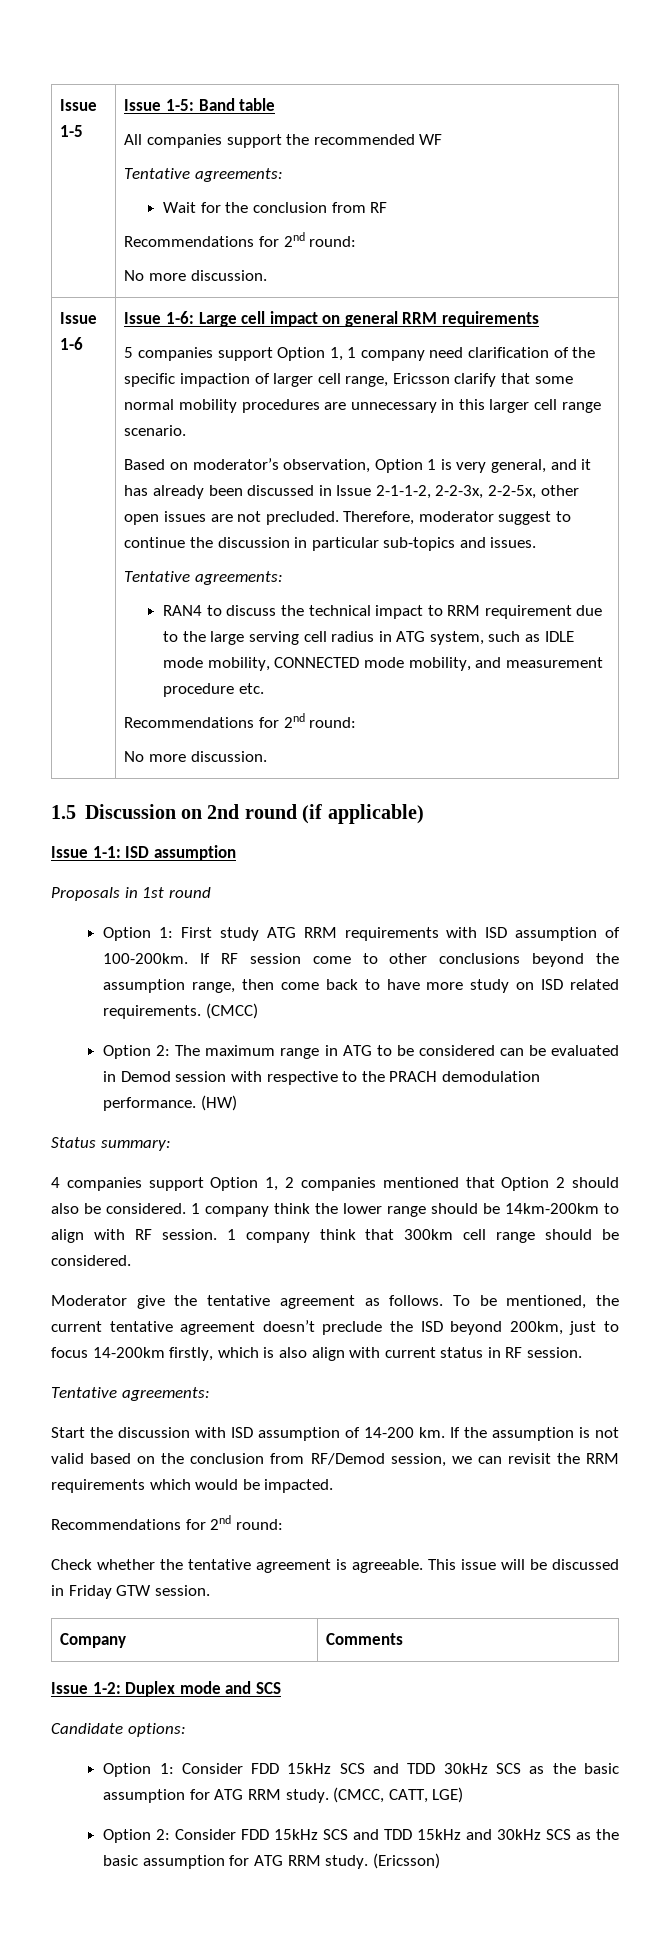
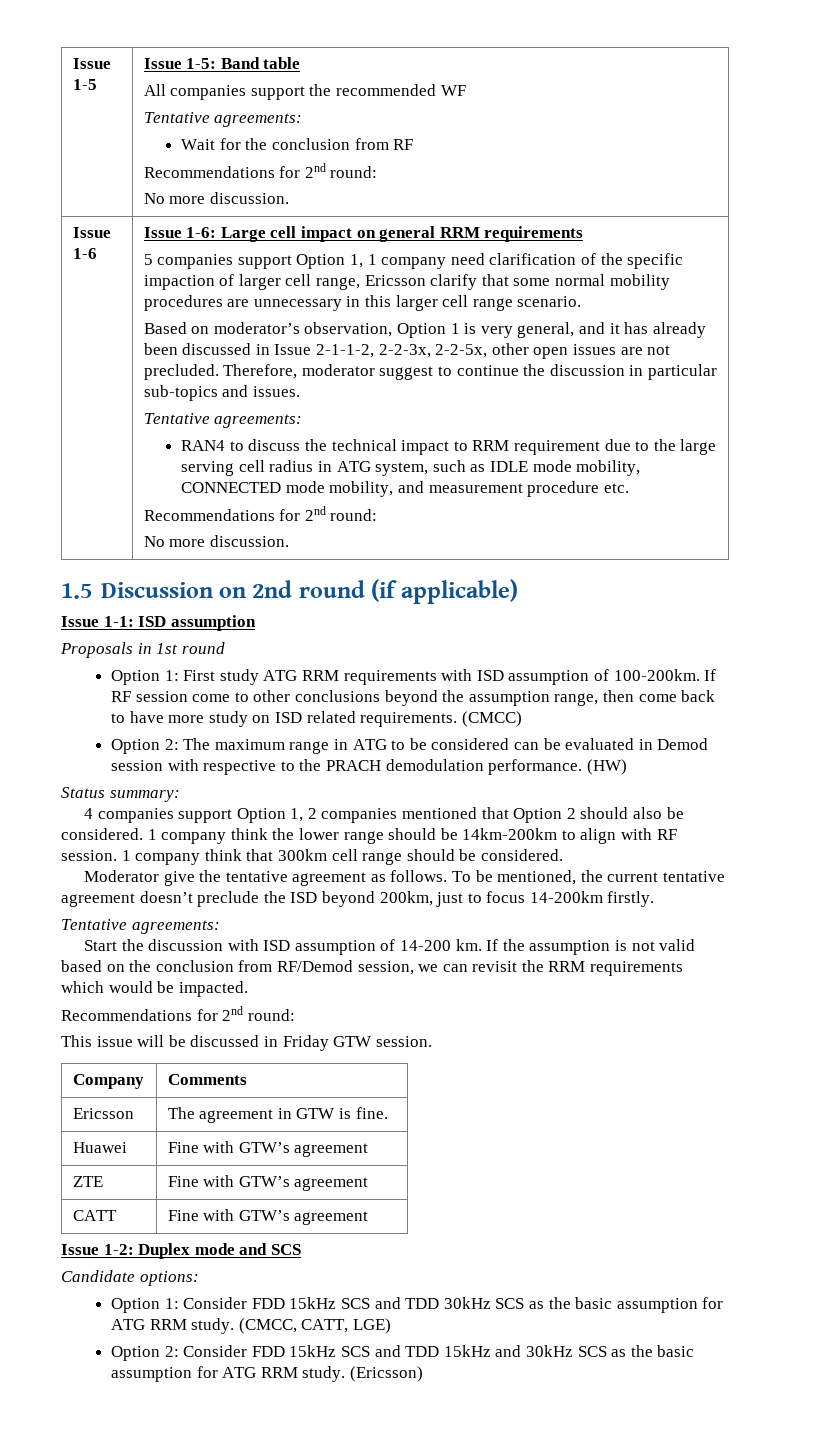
[169,1347,583,1361] firstly, which is also align with current status in RF session. -> [607,891,655,907] firstly.
[51,1559,423,1573] Check whether the tentative agreement is agreeable. -> (295, 1015) none
(404, 1639) none -> [72,1108,134,1119] [167,1107,388,1123] [72,1142,127,1153] [167,1141,369,1157] [72,1176,103,1187] [167,1175,369,1191] [72,1210,117,1221] [167,1209,369,1225] // Ericsson | The agreement in GTW is fine. // Huawei | Fine with GTW’s agreement // ZTE | Fine with GTW’s agreement // CATT | Fine with GTW’s agreement

